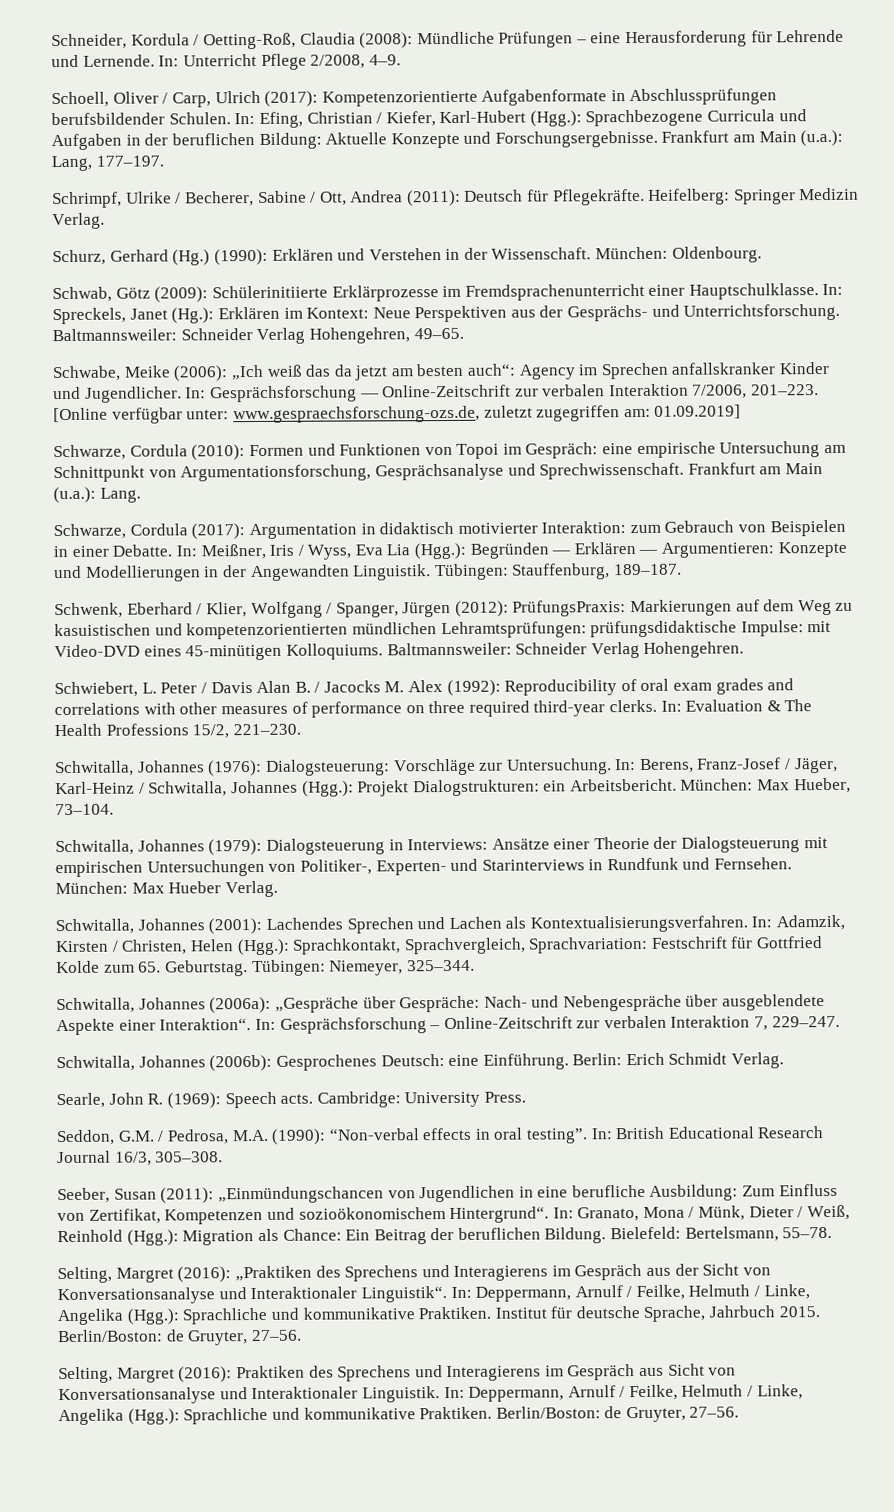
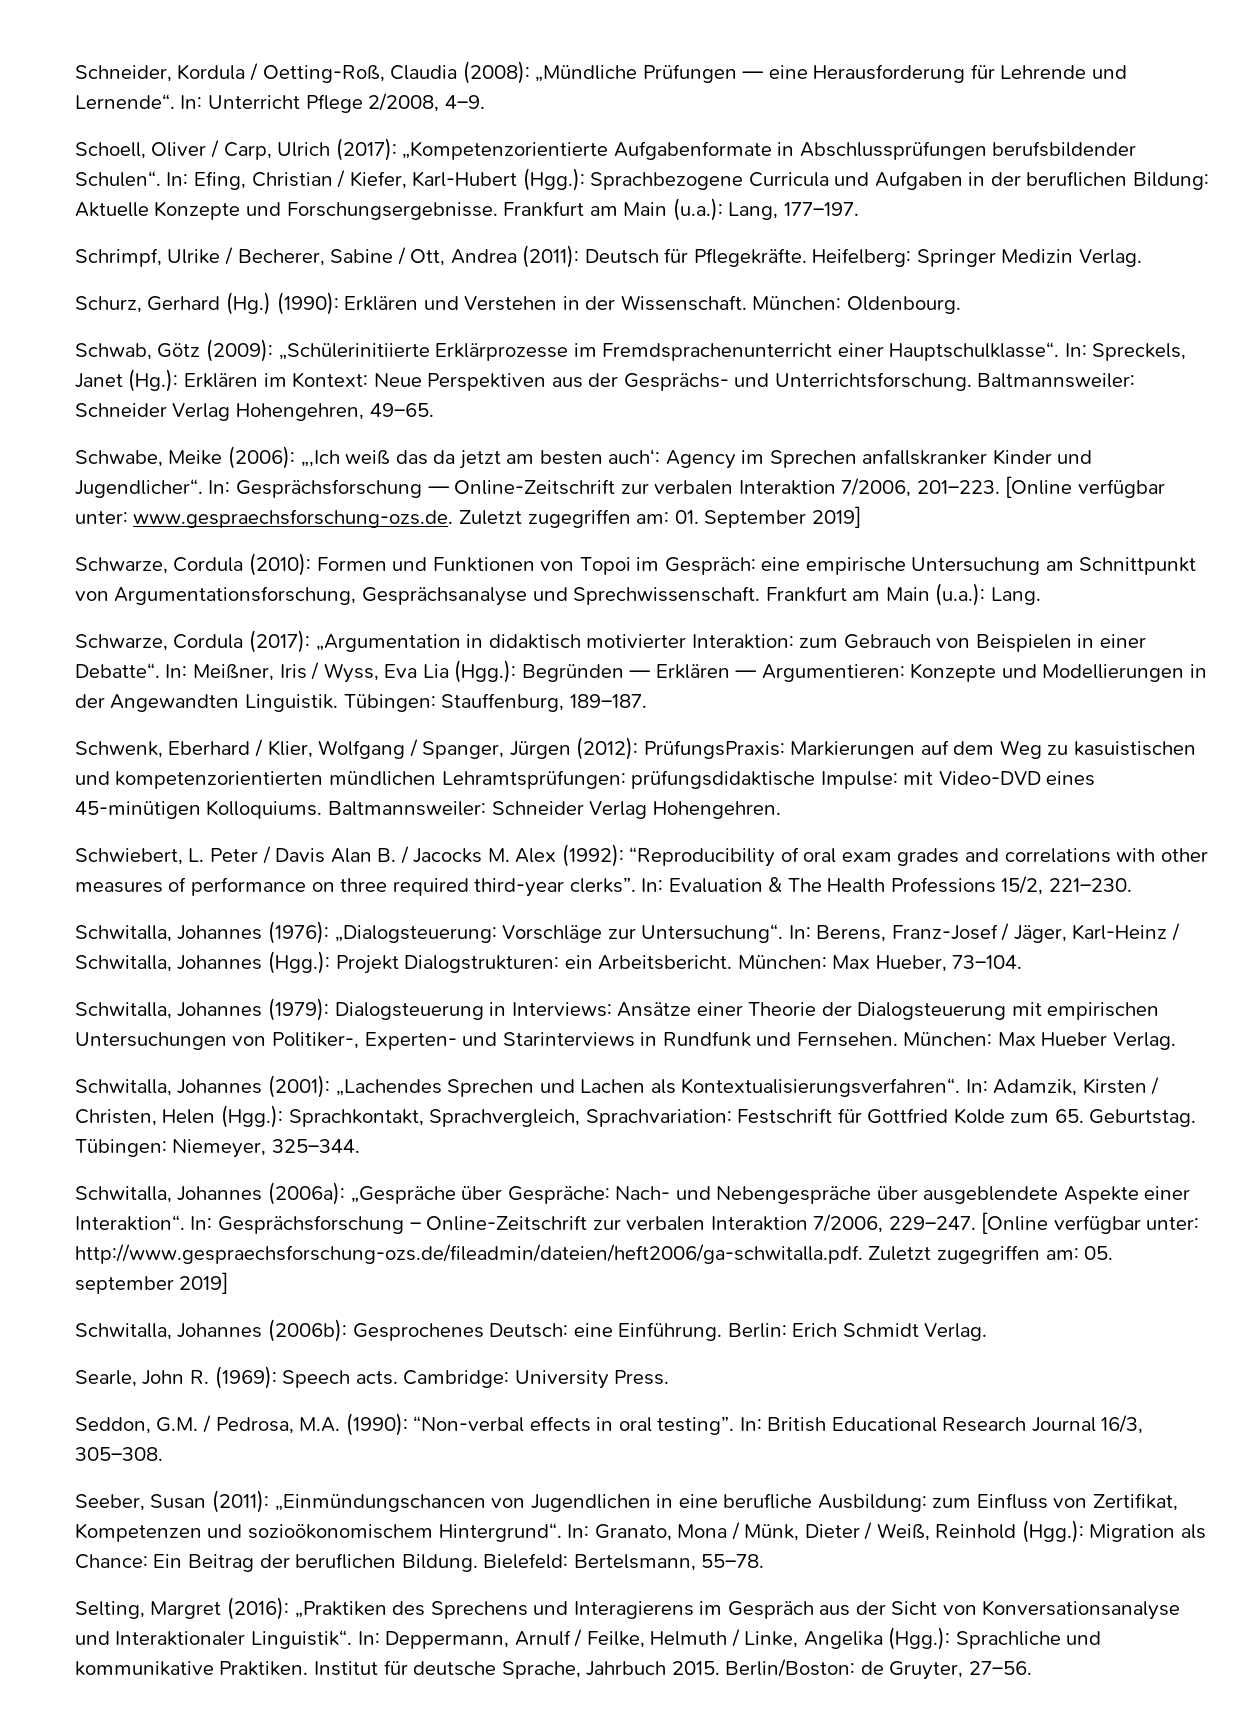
[416,31,587,48] Mündliche Prüfungen – -> [535,64,765,83] „Mündliche Prüfungen —
[82,54,155,67] Lernende. -> [74,94,175,109] Lernende“.
[321,90,478,107] Kompetenzorientierte -> [402,141,609,160] „Kompetenzorientierte
[168,112,231,125] Schulen. -> [74,171,161,187] Schulen“.
[211,285,328,299] Schülerinitiierte -> [278,343,430,360] „Schülerinitiierte
[688,283,819,300] Hauptschulklasse. -> [889,342,1060,361] Hauptschulklasse“.
[230,364,264,381] „Ich -> [300,450,340,467] „‚Ich
[467,363,517,376] auch“: -> [608,449,661,464] auch‘:
[84,386,182,403] Jugendlicher. -> [74,479,203,498] Jugendlicher“.
[232,404,742,424] www.gespraechsforschung-ozs.de, zuletzt zugegriffen am: 01.09.2019] -> [133,506,861,528] www.gespraechsforschung-ozs.de. Zuletzt zugegriffen am: 01. September 2019]
[248,523,357,540] Argumentation -> [315,634,461,652] „Argumentation
[112,544,173,557] Debatte. -> [74,663,160,678] Debatte“.
[504,679,618,696] Reproducibility -> [629,847,776,867] “Reproducibility
[609,699,658,713] clerks. -> [569,877,636,893] clerks”.
[265,759,390,776] Dialogsteuerung: -> [334,925,497,943] „Dialogsteuerung:
[506,758,612,775] Untersuchung. -> [641,924,784,943] Untersuchung“.
[265,917,343,930] Lachendes -> [335,1079,442,1096] „Lachendes
[529,915,748,933] Kontextualisierungsverfahren. -> [681,1078,961,1097] Kontextualisierungsverfahren“.
[754,1016,769,1031] 7, -> [813,1214,884,1233] 7/2006,
(840, 1021) none -> [981,1212,1200,1234] [74,1244,1114,1264] [74,1272,229,1294] [Online verfügbar unter: http://www.gespraechsforschung-ozs.de/fileadmin/dateien/heft2006/ga-schwitalla.pdf. Zuletzt zugegriffen am: 05. september 2019]
[742,1185,776,1197] Zum -> [932,1498,972,1508] zum
[58,1363,737,1384] [58,1384,803,1405] [58,1406,740,1426] // Selting, Margret (2016): Praktiken des Sprechens und Interagierens im Gespräch aus Sicht von Konversationsanalyse und Interaktionaler Linguistik. In: Deppermann, Arnulf / Feilke, Helmuth / Linke, Angelika (Hgg.): Sprachliche und kommunikative Praktiken. Berlin/Boston: de Gruyter, 27–56. -> (1032, 1668) none

